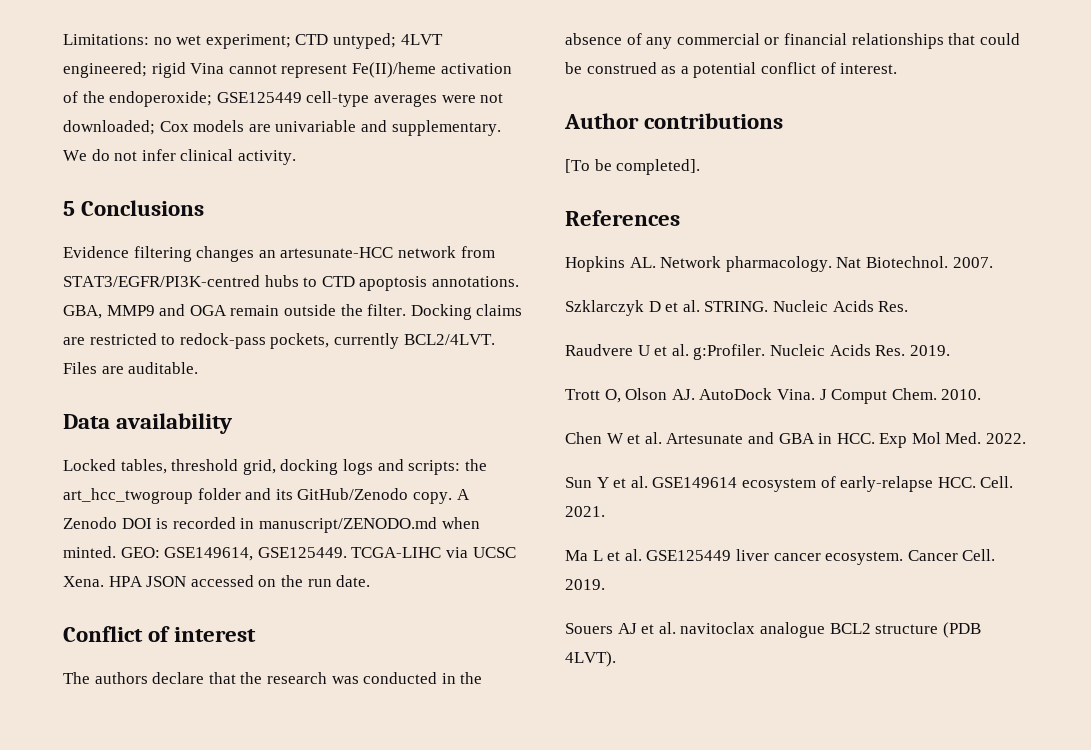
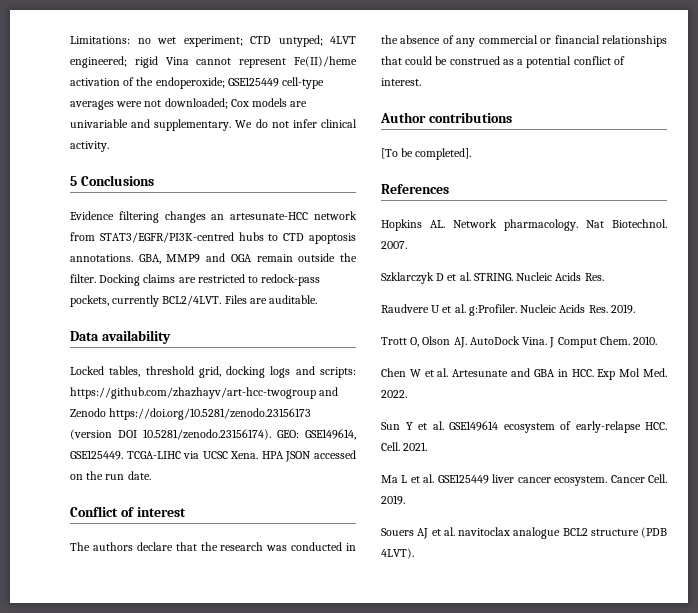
[464,459,487,471] [63,488,470,504] [63,517,480,533] [63,546,116,558] the art_hcc_twogroup folder and its GitHub/Zenodo copy. A Zenodo DOI is recorded in manuscript/ZENODO.md when minted. -> [70,387,339,399] [70,408,312,420] [70,429,271,440] https://github.com/zhazhayv/art-hcc-twogroup and Zenodo https://doi.org/10.5281/zenodo.23156173 (version DOI 10.5281/zenodo.23156174).

